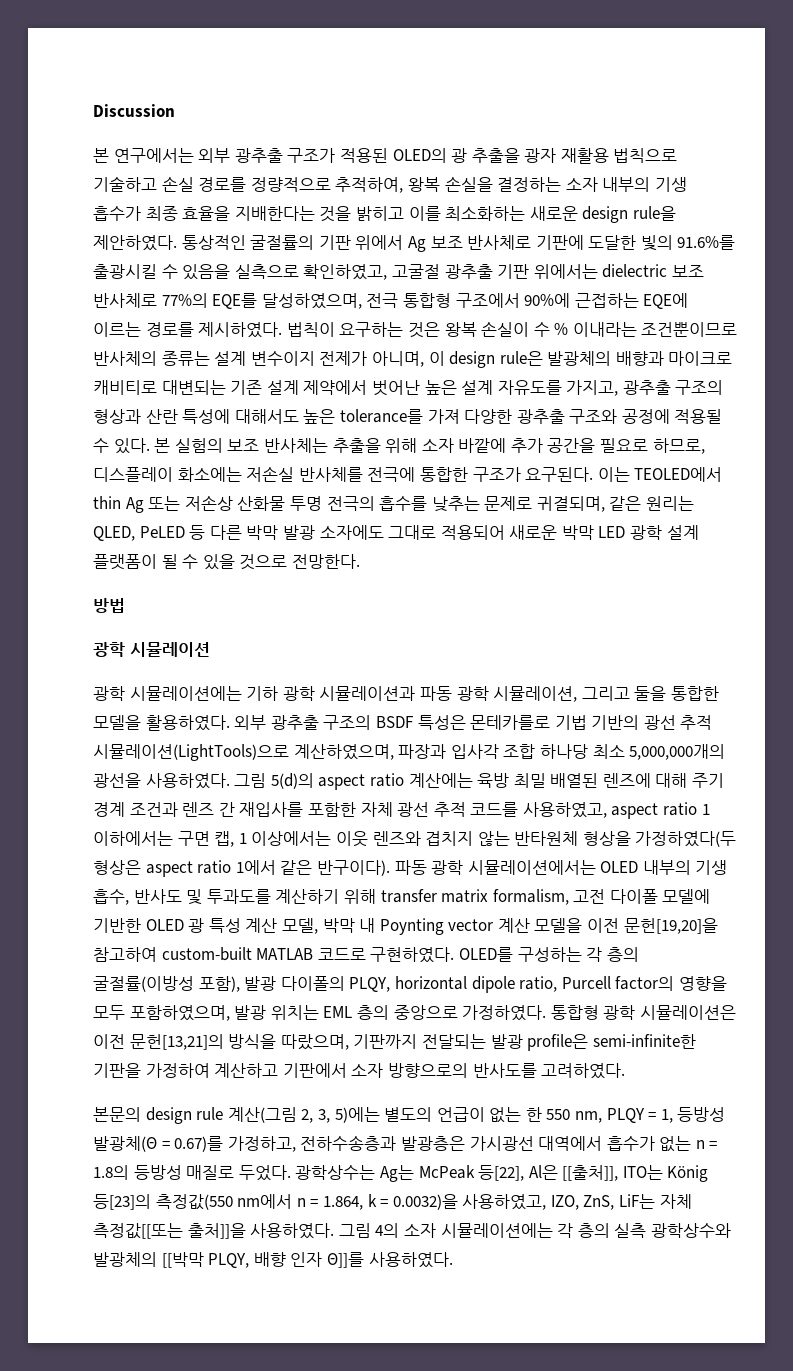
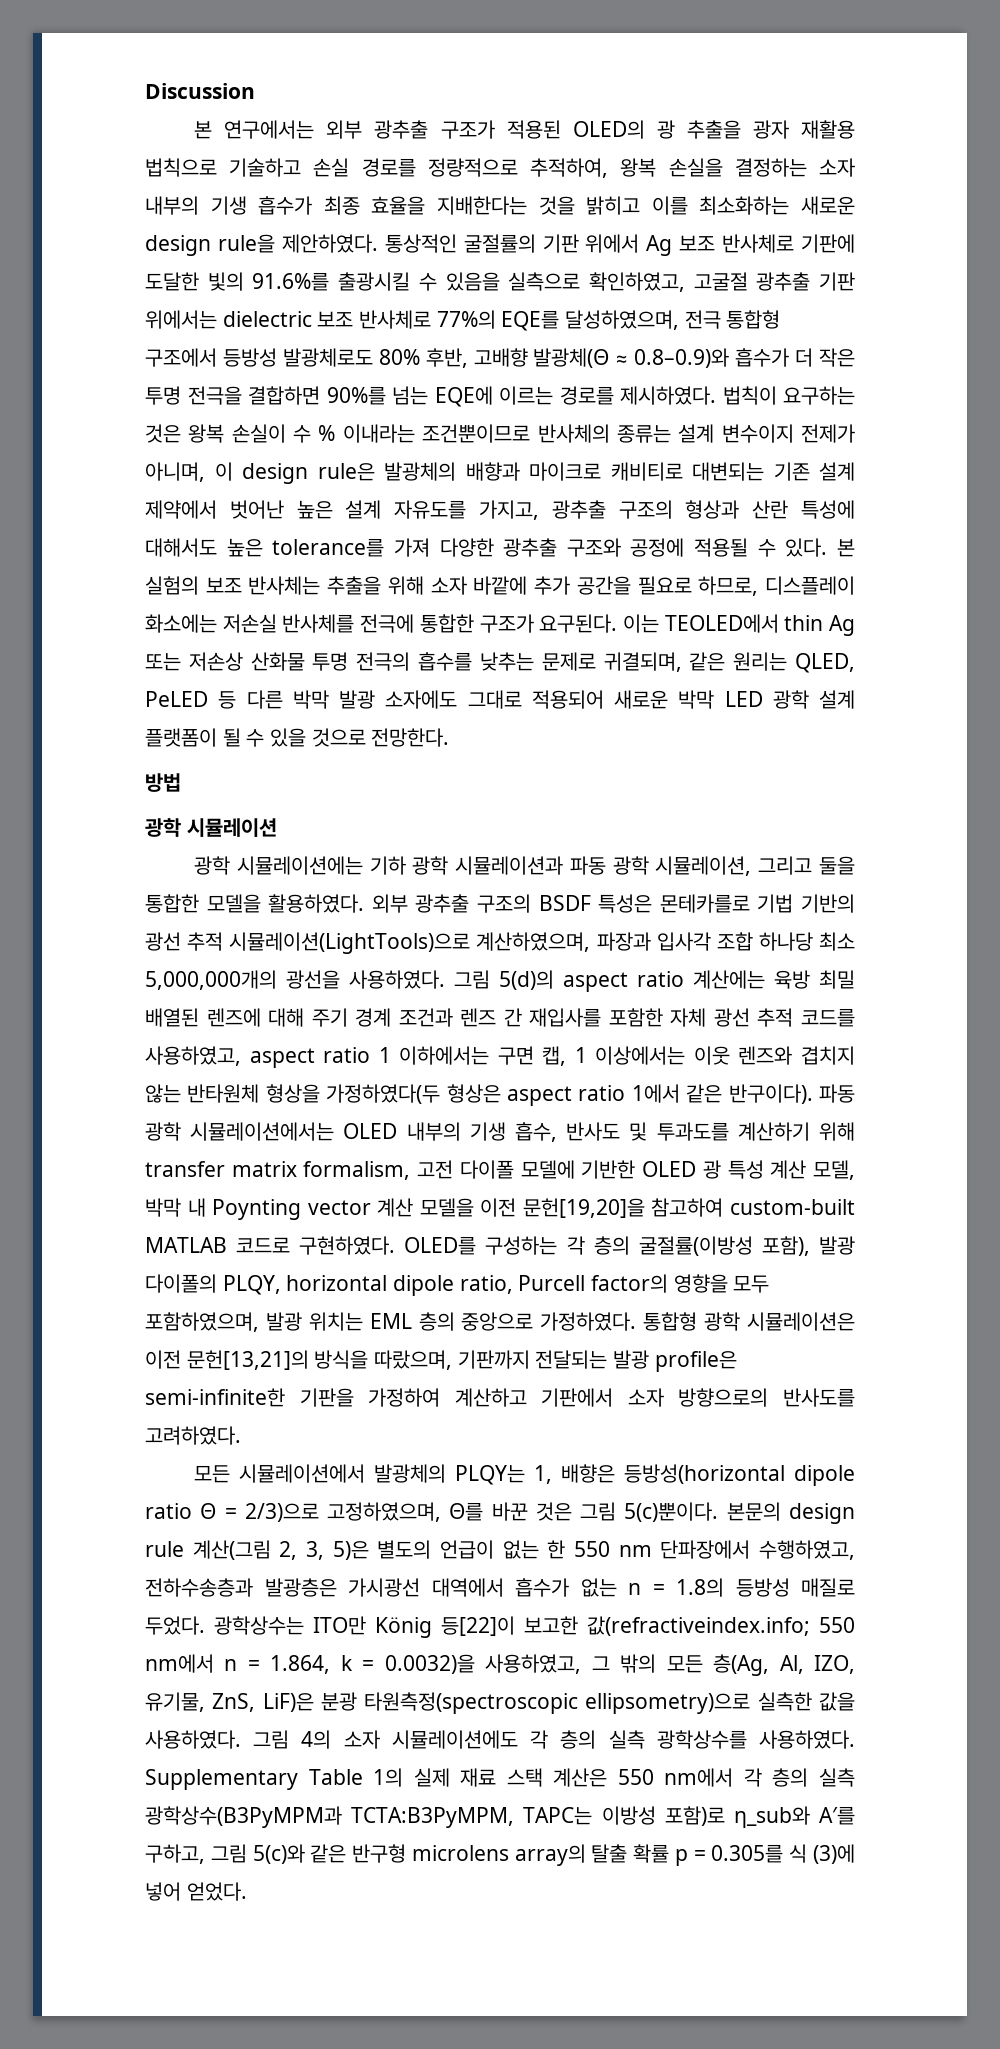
[524,293,639,308] 90%에 근접하는 -> [222,348,856,368] [145,386,428,405] 등방성 발광체로도 80% 후반, 고배향 발광체(Θ ≈ 0.8–0.9)와 흡수가 더 작은 투명 전극을 결합하면 90%를 넘는
(626, 1071) none -> [194,1464,855,1486] [145,1502,719,1522] 모든 시뮬레이션에서 발광체의 PLQY는 1, 배향은 등방성(horizontal dipole ratio Θ = 2/3)으로 고정하였으며, Θ를 바꾼 것은 그림 5(c)뿐이다.
[334,1107,380,1123] 5)에는 -> [332,1541,369,1560] 5)은
[575,1107,726,1123] [93,1136,296,1152] nm, PLQY = 1, 등방성 발광체(Θ = 0.67)를 가정하고, -> [618,1540,855,1560] nm 단파장에서 수행하였고,
[379,1165,709,1182] [93,1194,233,1210] Ag는 McPeak 등[22], Al은 [[출처]], ITO는 König 등[23]의 측정값(550 -> [313,1616,855,1638] ITO만 König 등[22]이 보고한 값(refractiveindex.info; 550
[550,1194,692,1210] [93,1223,246,1239] IZO, ZnS, LiF는 자체 측정값[[또는 출처]]을 -> [591,1654,855,1676] [145,1692,856,1714] 그 밖의 모든 층(Ag, Al, IZO, 유기물, ZnS, LiF)은 분광 타원측정(spectroscopic ellipsometry)으로 실측한 값을
[440,1223,731,1238] [93,1252,453,1268] 시뮬레이션에는 각 층의 실측 광학상수와 발광체의 [[박막 PLQY, 배향 인자 Θ]]를 사용하였다. -> [391,1730,855,1749] [145,1768,855,1790] [145,1806,855,1828] [145,1844,855,1866] [145,1882,247,1901] 시뮬레이션에도 각 층의 실측 광학상수를 사용하였다. Supplementary Table 1의 실제 재료 스택 계산은 550 nm에서 각 층의 실측 광학상수(B3PyMPM과 TCTA:B3PyMPM, TAPC는 이방성 포함)로 η_sub와 A′를 구하고, 그림 5(c)와 같은 반구형 microlens array의 탈출 확률 p = 0.305를 식 (3)에 넣어 얻었다.

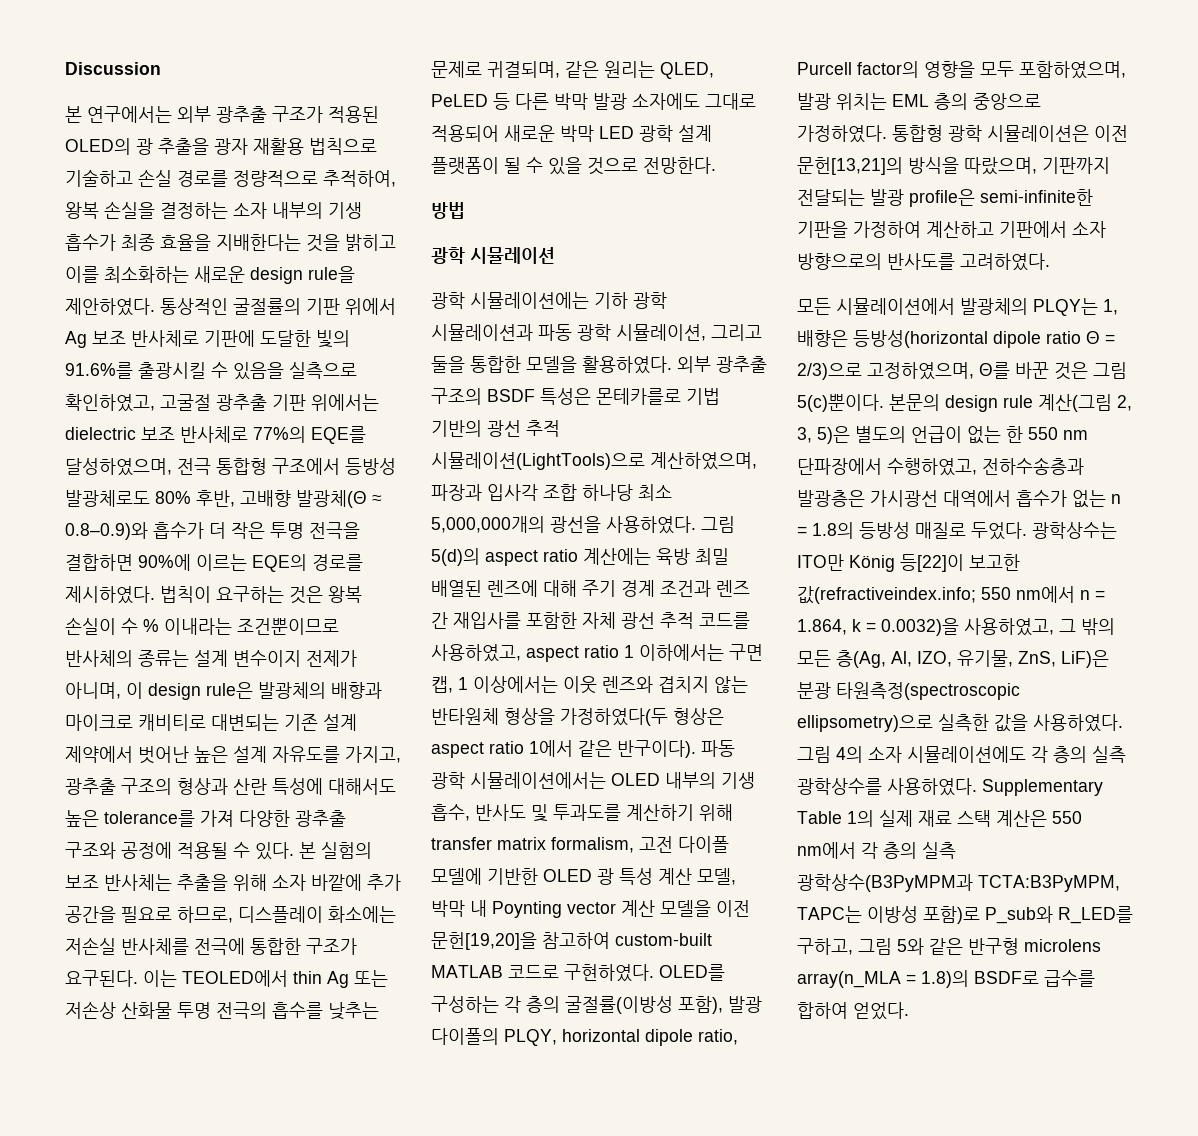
[326,386,553,407] 90%를 넘는 EQE에 이르는 -> [138,554,307,572] 90%에 이르는 EQE의
[733,1806,855,1828] η_sub와 A′를 -> [985,906,1133,924] P_sub와 R_LED를
[252,1844,305,1864] 5(c)와 -> [897,938,924,955] 5와
[514,1844,855,1866] [145,1882,181,1901] array의 탈출 확률 p = 0.305를 식 (3)에 넣어 -> [797,970,1095,988] [797,1002,848,1019] array(n_MLA = 1.8)의 BSDF로 급수를 합하여

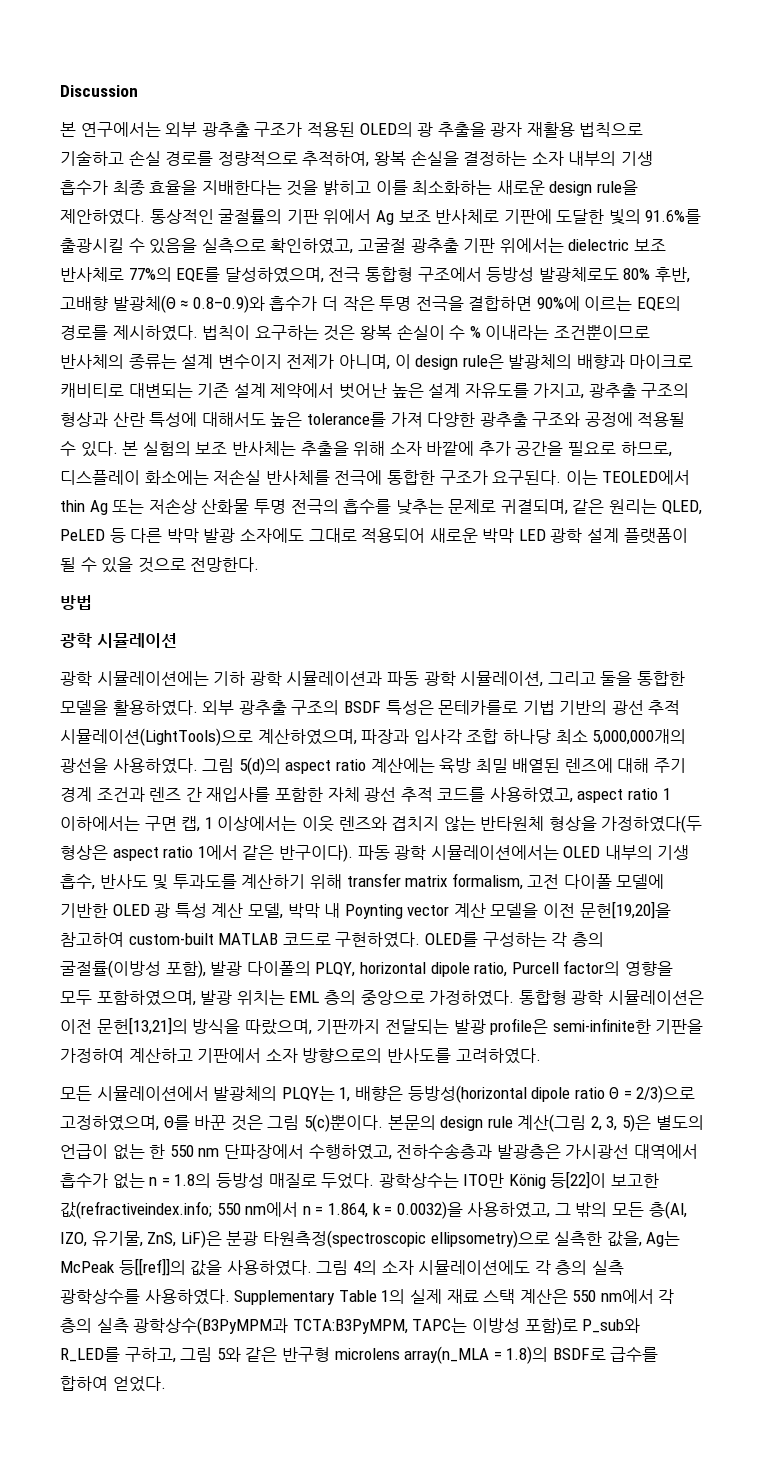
[836,650,912,668] 층(Ag, Al, -> [648,1201,687,1219] 층(Al,
(989, 722) none -> [606,1231,681,1247] [60,1258,186,1276] 값을, Ag는 McPeak 등[[ref]]의

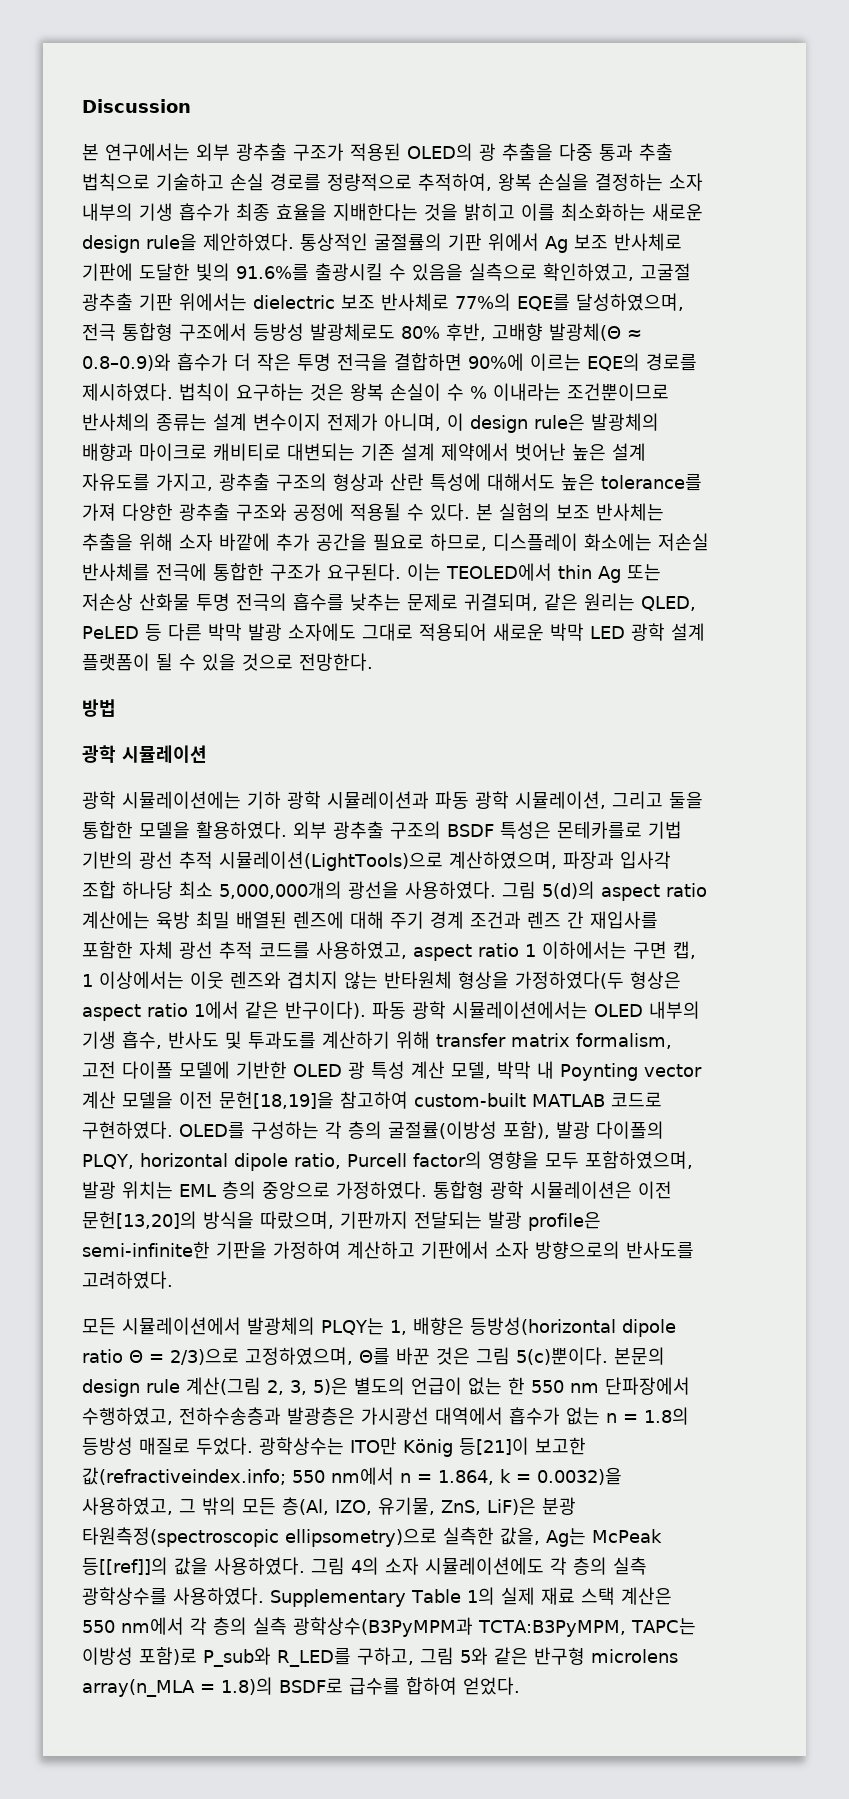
[490,122,575,138] 광자 재활용 -> [559,143,673,161] 다중 통과 추출
[579,901,671,919] 문헌[19,20]을 -> [219,1091,334,1109] 문헌[18,19]을
[96,1017,188,1035] 문헌[13,21]의 -> [82,1211,197,1229] 문헌[13,20]의
[550,1171,607,1189] 등[22]이 -> [458,1437,529,1455] 등[21]이

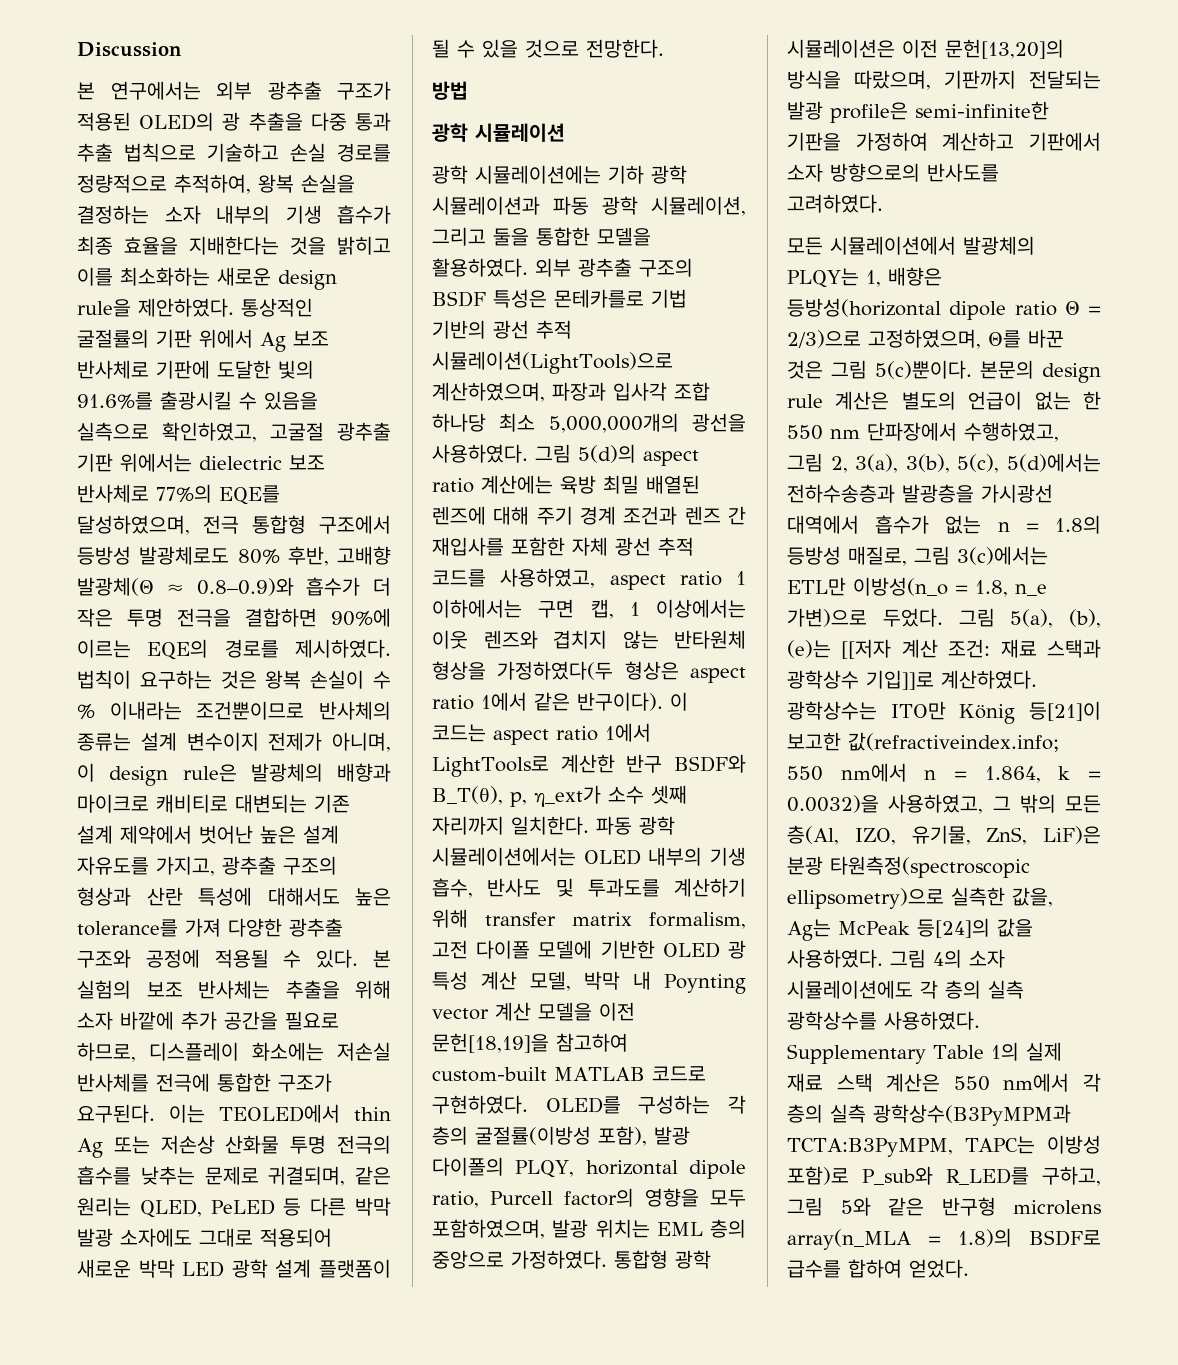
(366, 1010) none -> [670,692,688,711] [432,723,651,745] [432,754,746,777] [432,785,687,807] [432,816,589,835] 이 코드는 aspect ratio 1에서 LightTools로 계산한 반구 BSDF와 B_T(θ), p, η_ext가 소수 셋째 자리까지 일치한다.
[186,1377,348,1395] 계산(그림 2, 3, 5)은 -> [835,391,890,410] 계산은
[179,1407,355,1425] 전하수송층과 발광층은 -> [787,453,1101,473] [787,484,974,503] 그림 2, 3(a), 3(b), 5(c), 5(d)에서는 전하수송층과 발광층을
[139,1437,253,1455] 매질로 두었다. -> [848,546,1048,566] [787,577,1047,597] [787,608,1101,628] [787,639,1101,659] [787,670,1037,690] 매질로, 그림 3(c)에서는 ETL만 이방성(n_o = 1.8, n_e 가변)으로 두었다. 그림 5(a), (b), (e)는 [[저자 계산 조건: 재료 스택과 광학상수 기입]]로 계산하였다.
[82,1557,168,1575] 등[[ref]]의 -> [916,918,990,938] 등[24]의

